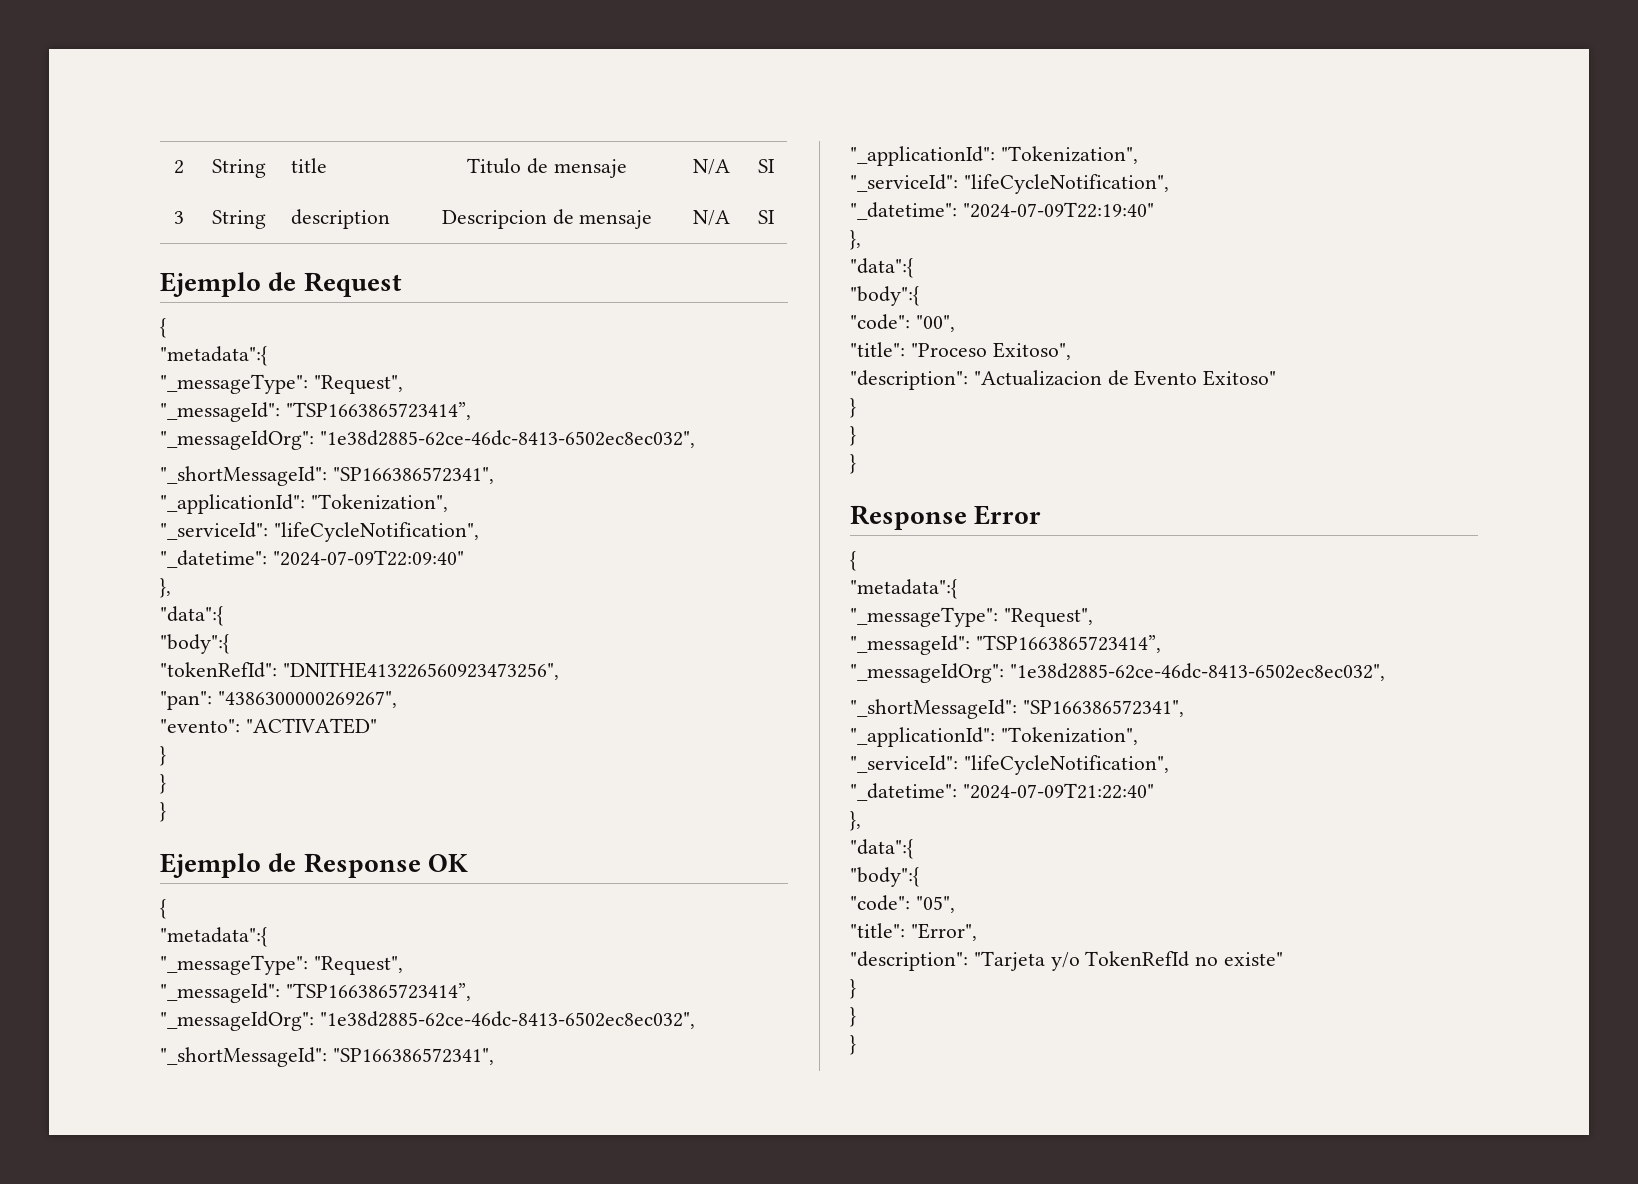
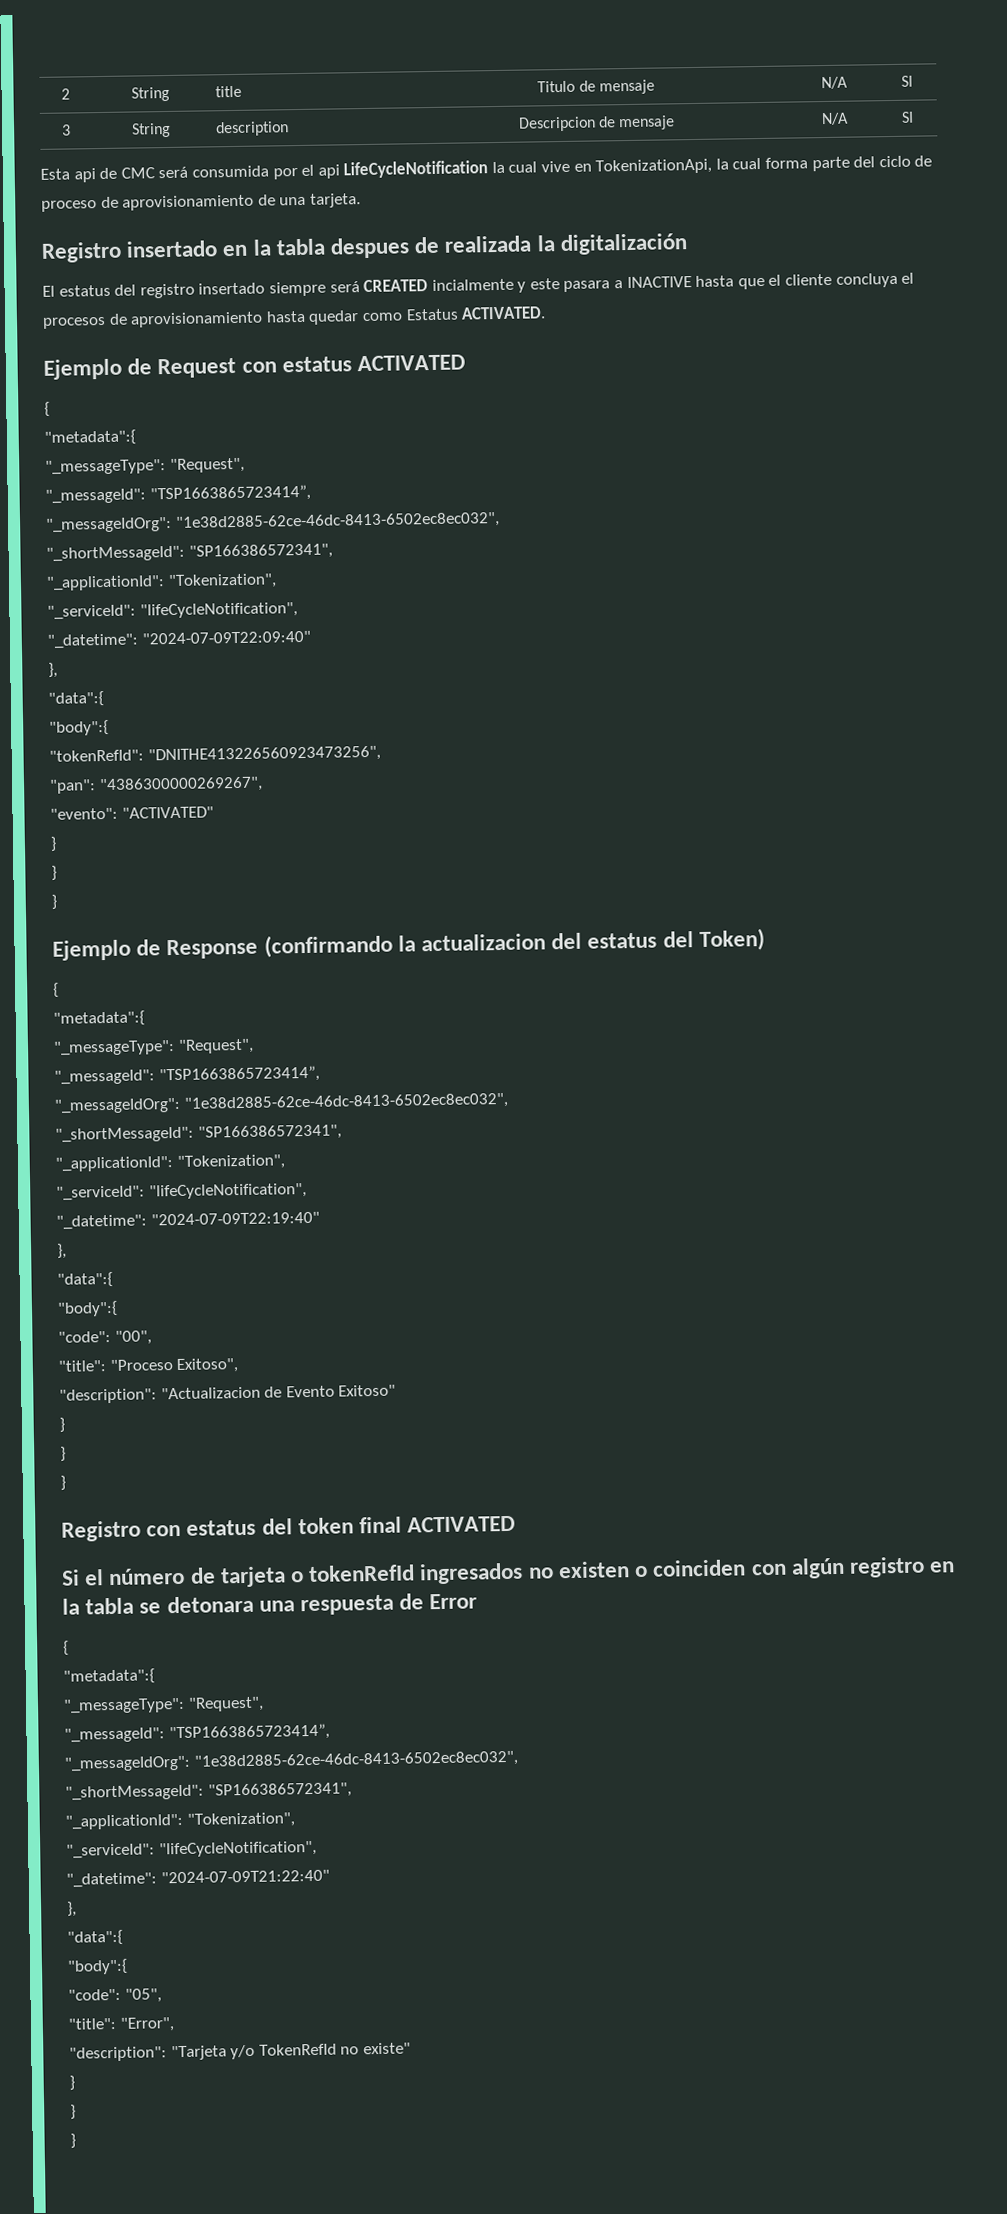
(775, 217) none -> [40,155,933,183] [41,193,361,212] [41,233,688,263] [42,272,915,299] [42,306,547,329] // Esta api de CMC será consumida por el api LifeCycleNotification la cual vive en TokenizationApi, la cual forma parte del ciclo de proceso de aprovisionamiento de una tarjeta. // Registro insertado en la tabla despues de realizada la digitalización // El estatus del registro insertado siempre será CREATED incialmente y este pasara a INACTIVE hasta que el cliente concluya el procesos de aprovisionamiento hasta quedar como Estatus ACTIVATED.
(402, 284) none -> [241,354,467,373] con estatus ACTIVATED
[427,854,468,872] OK -> [263,928,765,958] (confirmando la actualizacion del estatus del Token)
[850,505,967,530] Response -> [61,1515,517,1542] [61,1556,956,1588] [62,1593,425,1616] Registro con estatus del token final ACTIVATED // Si el número de tarjeta o tokenRefId ingresados no existen o coinciden con algún registro en la tabla se detonara una respuesta de

